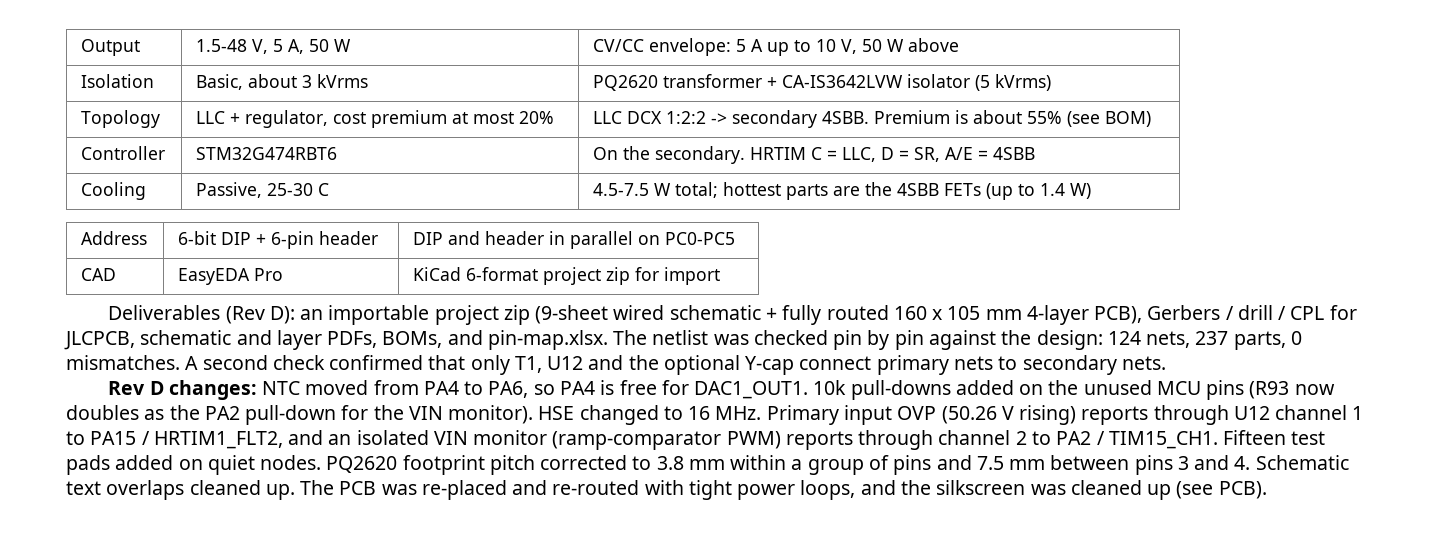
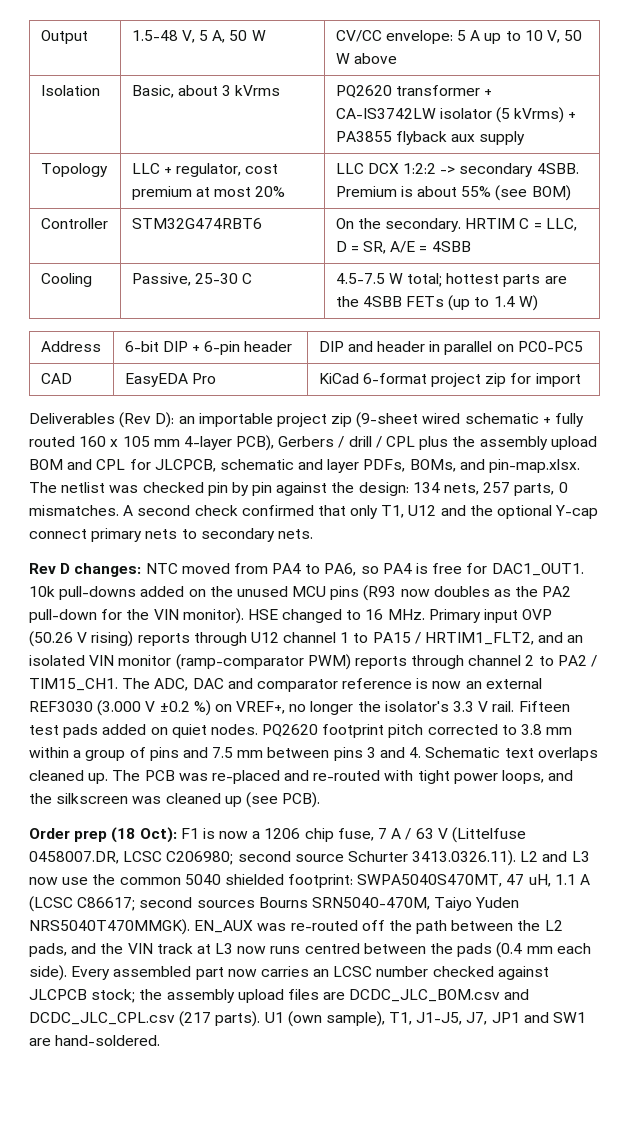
[782,75,904,88] CA-IS3642LVW -> [335,108,436,119] CA-IS3742LW
(1052, 82) none -> [568,112,577,119] [335,131,526,145] + PA3855 flyback aux supply
(1325, 313) none -> [419,436,597,450] [29,459,126,470] plus the assembly upload BOM and CPL
[1107,331,1229,348] 124 nets, 237 -> [412,482,511,495] 134 nets, 257
(1218, 440) none -> [122,678,542,692] [29,700,515,716] The ADC, DAC and comparator reference is now an external REF3030 (3.000 V ±0.2 %) on VREF+, no longer the isolator's 3.3 V rail.
(1267, 490) none -> [29,827,526,843] [29,850,590,866] [29,874,591,888] [29,896,520,912] [29,919,563,935] [29,942,591,958] [29,965,549,981] [29,989,530,1003] [29,1011,587,1027] [29,1035,161,1046] // Order prep (18 Oct): F1 is now a 1206 chip fuse, 7 A / 63 V (Littelfuse 0458007.DR, LCSC C206980; second source Schurter 3413.0326.11). L2 and L3 now use the common 5040 shielded footprint: SWPA5040S470MT, 47 uH, 1.1 A (LCSC C86617; second sources Bourns SRN5040-470M, Taiyo Yuden NRS5040T470MMGK). EN_AUX was re-routed off the path between the L2 pads, and the VIN track at L3 now runs centred between the pads (0.4 mm each side). Every assembled part now carries an LCSC number checked against JLCPCB stock; the assembly upload files are DCDC_JLC_BOM.csv and DCDC_JLC_CPL.csv (217 parts). U1 (own sample), T1, J1-J5, J7, JP1 and SW1 are hand-soldered.

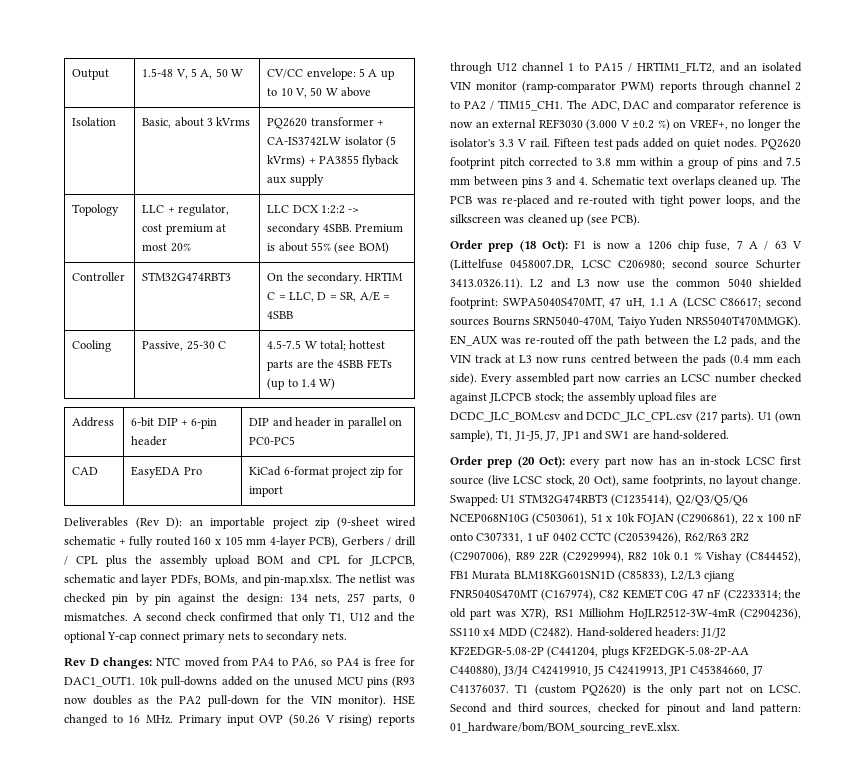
[131,218,262,229] STM32G474RBT6 -> [142,272,232,282] STM32G474RBT3
(161, 1040) none -> [450,456,801,468] [450,475,801,487] [450,494,748,506] [450,513,801,525] [450,532,749,544] [450,551,801,563] [450,570,734,582] [450,589,801,601] [450,608,801,620] [450,627,727,639] [450,646,750,658] [450,665,763,677] [450,684,801,696] [450,703,801,715] [450,722,680,734] // Order prep (20 Oct): every part now has an in-stock LCSC first source (live LCSC stock, 20 Oct), same footprints, no layout change. Swapped: U1 STM32G474RBT3 (C1235414), Q2/Q3/Q5/Q6 NCEP068N10G (C503061), 51 x 10k FOJAN (C2906861), 22 x 100 nF onto C307331, 1 uF 0402 CCTC (C20539426), R62/R63 2R2 (C2907006), R89 22R (C2929994), R82 10k 0.1 % Vishay (C844452), FB1 Murata BLM18KG601SN1D (C85833), L2/L3 cjiang FNR5040S470MT (C167974), C82 KEMET C0G 47 nF (C2233314; the old part was X7R), RS1 Milliohm HoJLR2512-3W-4mR (C2904236), SS110 x4 MDD (C2482). Hand-soldered headers: J1/J2 KF2EDGR-5.08-2P (C441204, plugs KF2EDGK-5.08-2P-AA C440880), J3/J4 C42419910, J5 C42419913, JP1 C45384660, J7 C41376037. T1 (custom PQ2620) is the only part not on LCSC. Second and third sources, checked for pinout and land pattern: 01_hardware/bom/BOM_sourcing_revE.xlsx.

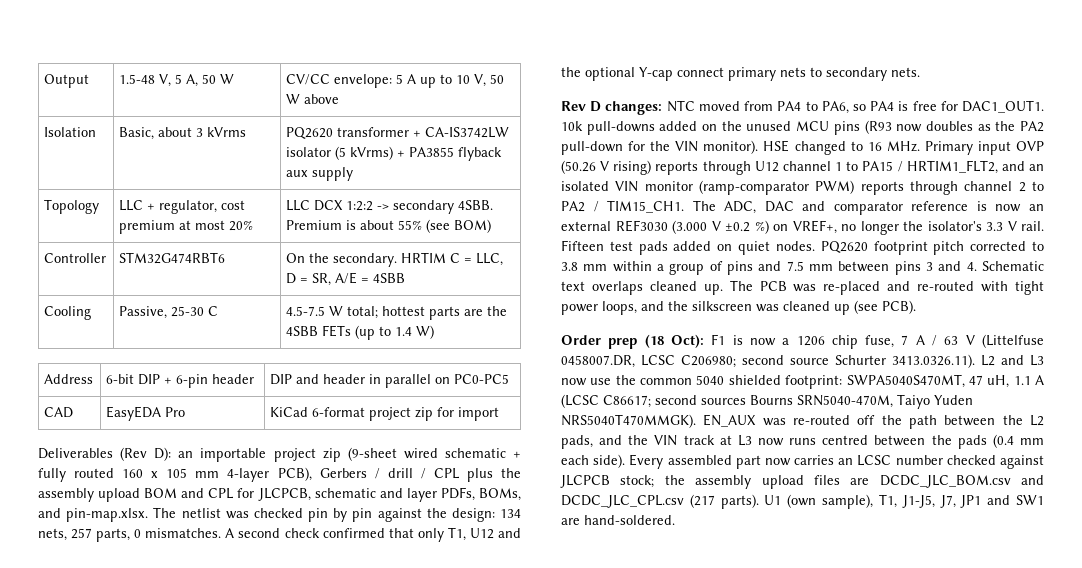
[142,272,232,282] STM32G474RBT3 -> [119,252,226,264] STM32G474RBT6
[450,456,801,468] [450,475,801,487] [450,494,748,506] [450,513,801,525] [450,532,749,544] [450,551,801,563] [450,570,734,582] [450,589,801,601] [450,608,801,620] [450,627,727,639] [450,646,750,658] [450,665,763,677] [450,684,801,696] [450,703,801,715] [450,722,680,734] // Order prep (20 Oct): every part now has an in-stock LCSC first source (live LCSC stock, 20 Oct), same footprints, no layout change. Swapped: U1 STM32G474RBT3 (C1235414), Q2/Q3/Q5/Q6 NCEP068N10G (C503061), 51 x 10k FOJAN (C2906861), 22 x 100 nF onto C307331, 1 uF 0402 CCTC (C20539426), R62/R63 2R2 (C2907006), R89 22R (C2929994), R82 10k 0.1 % Vishay (C844452), FB1 Murata BLM18KG601SN1D (C85833), L2/L3 cjiang FNR5040S470MT (C167974), C82 KEMET C0G 47 nF (C2233314; the old part was X7R), RS1 Milliohm HoJLR2512-3W-4mR (C2904236), SS110 x4 MDD (C2482). Hand-soldered headers: J1/J2 KF2EDGR-5.08-2P (C441204, plugs KF2EDGK-5.08-2P-AA C440880), J3/J4 C42419910, J5 C42419913, JP1 C45384660, J7 C41376037. T1 (custom PQ2620) is the only part not on LCSC. Second and third sources, checked for pinout and land pattern: 01_hardware/bom/BOM_sourcing_revE.xlsx. -> (675, 520) none

